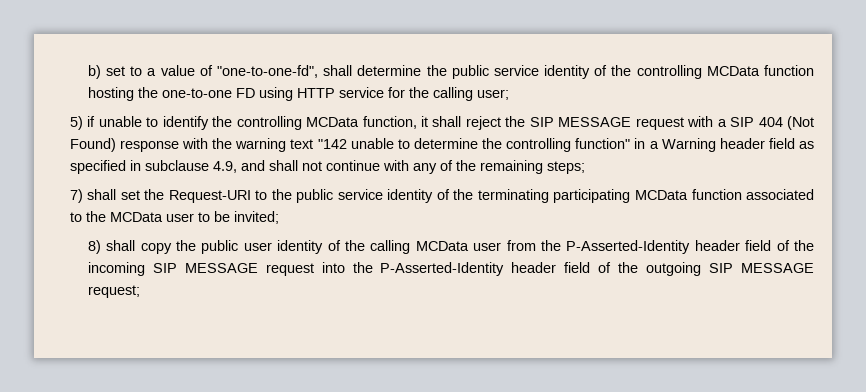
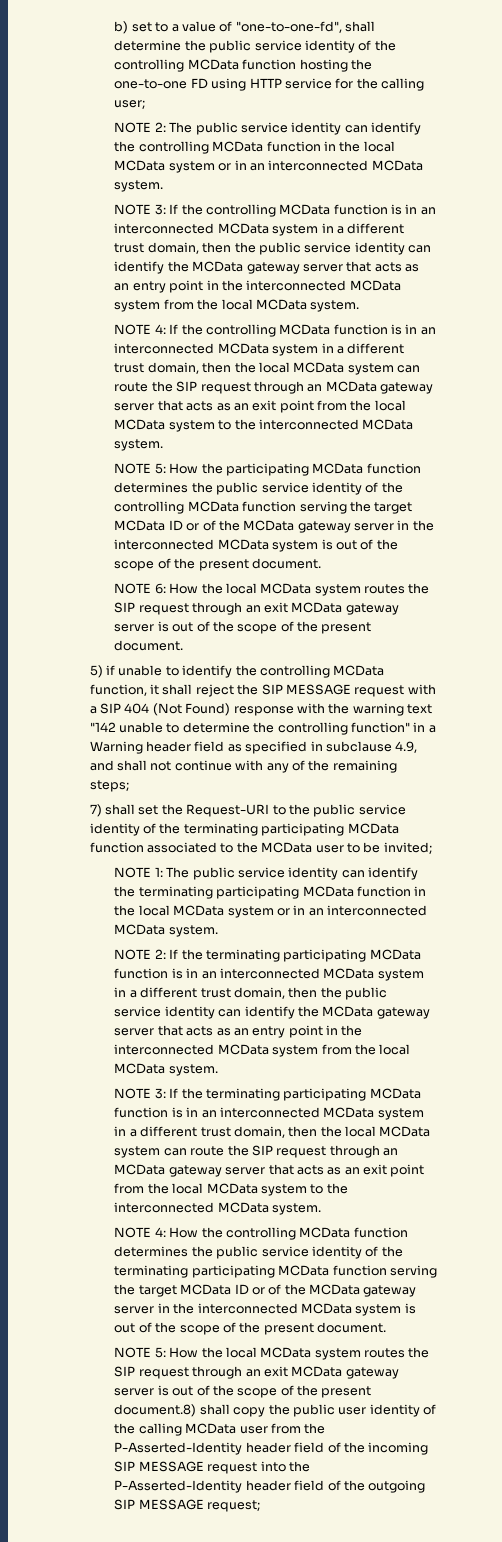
(509, 94) none -> [114,122,422,135] [114,141,395,154] [114,160,423,173] [114,180,164,192] [114,204,436,217] [114,223,405,236] [114,242,432,255] [114,261,420,274] [114,280,401,293] [114,299,360,312] [114,324,436,337] [114,343,405,356] [114,362,421,375] [114,381,434,394] [114,400,406,413] [114,419,414,432] [114,439,164,451] [114,463,421,476] [114,482,403,495] [114,501,413,514] [114,520,434,533] [114,539,398,552] [114,558,321,571] [114,583,430,596] [114,602,399,615] [114,621,372,634] [114,640,184,651] // NOTE 2: The public service identity can identify the controlling MCData function in the local MCData system or in an interconnected MCData system. // NOTE 3: If the controlling MCData function is in an interconnected MCData system in a different trust domain, then the public service identity can identify the MCData gateway server that acts as an entry point in the interconnected MCData system from the local MCData system. // NOTE 4: If the controlling MCData function is in an interconnected MCData system in a different trust domain, then the local MCData system can route the SIP request through an MCData gateway server that acts as an exit point from the local MCData system to the interconnected MCData system. // NOTE 5: How the participating MCData function determines the public service identity of the controlling MCData function serving the target MCData ID or of the MCData gateway server in the interconnected MCData system is out of the scope of the present document. // NOTE 6: How the local MCData system routes the SIP request through an exit MCData gateway server is out of the scope of the present document.
[87,240,101,254] 8) -> [114,867,419,880] [114,886,427,899] [114,905,428,918] [114,924,218,937] [114,949,421,962] [114,968,424,981] [114,987,388,1000] [114,1006,430,1019] [114,1025,363,1038] [114,1044,411,1057] [114,1063,218,1076] [114,1088,421,1101] [114,1107,424,1120] [114,1126,431,1138] [114,1145,399,1158] [114,1164,425,1177] [114,1183,348,1196] [114,1202,322,1215] [114,1227,408,1240] [114,1246,403,1259] [114,1265,437,1278] [114,1284,417,1297] [114,1303,416,1316] [114,1322,387,1335] [114,1347,430,1360] [114,1366,399,1379] [114,1385,372,1398] [114,1404,197,1417] NOTE 1: The public service identity can identify the terminating participating MCData function in the local MCData system or in an interconnected MCData system. // NOTE 2: If the terminating participating MCData function is in an interconnected MCData system in a different trust domain, then the public service identity can identify the MCData gateway server that acts as an entry point in the interconnected MCData system from the local MCData system. // NOTE 3: If the terminating participating MCData function is in an interconnected MCData system in a different trust domain, then the local MCData system can route the SIP request through an MCData gateway server that acts as an exit point from the local MCData system to the interconnected MCData system. // NOTE 4: How the controlling MCData function determines the public service identity of the terminating participating MCData function serving the target MCData ID or of the MCData gateway server in the interconnected MCData system is out of the scope of the present document. // NOTE 5: How the local MCData system routes the SIP request through an exit MCData gateway server is out of the scope of the present document.8)

